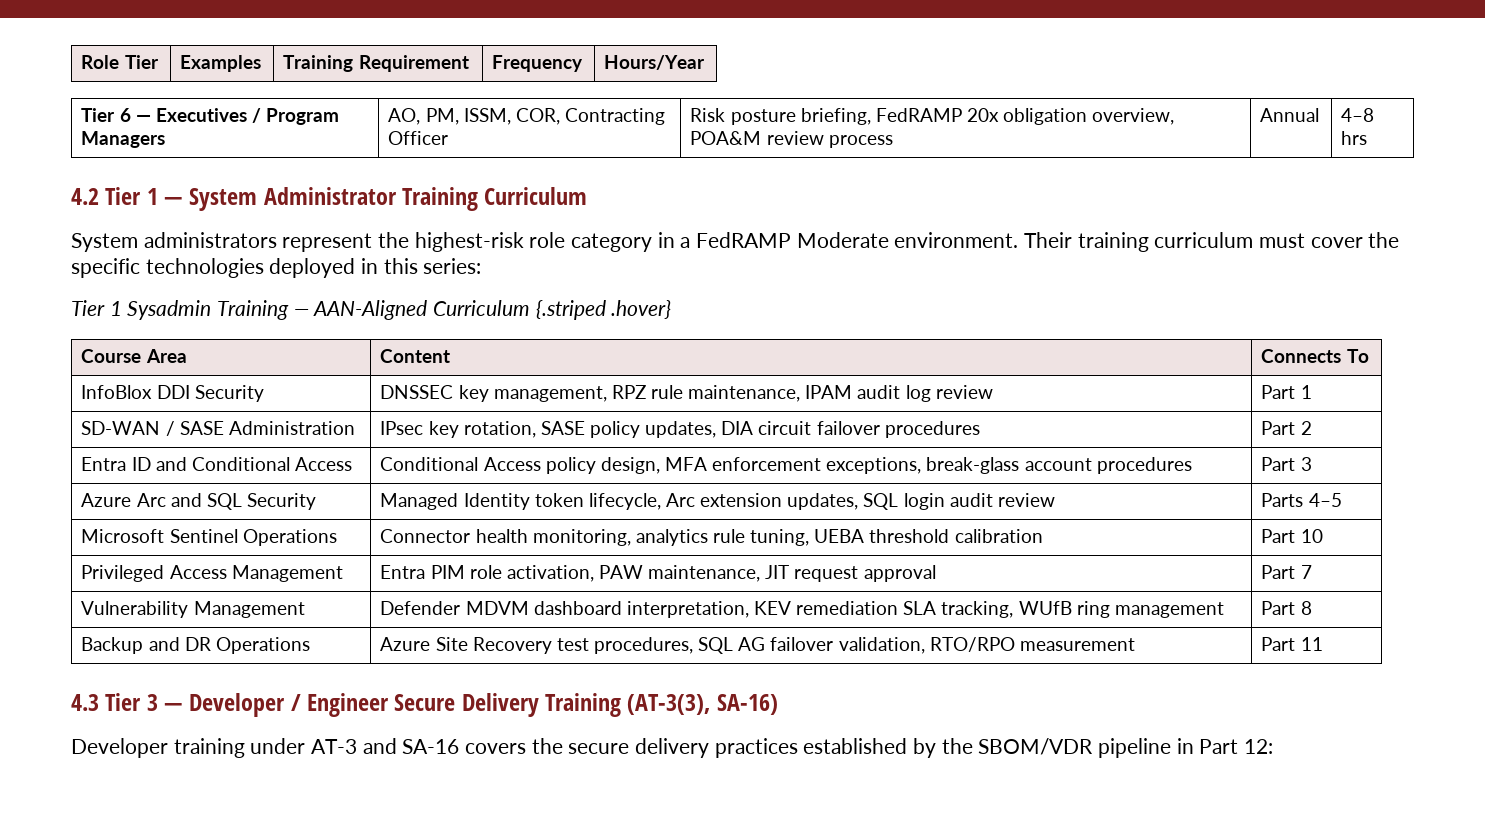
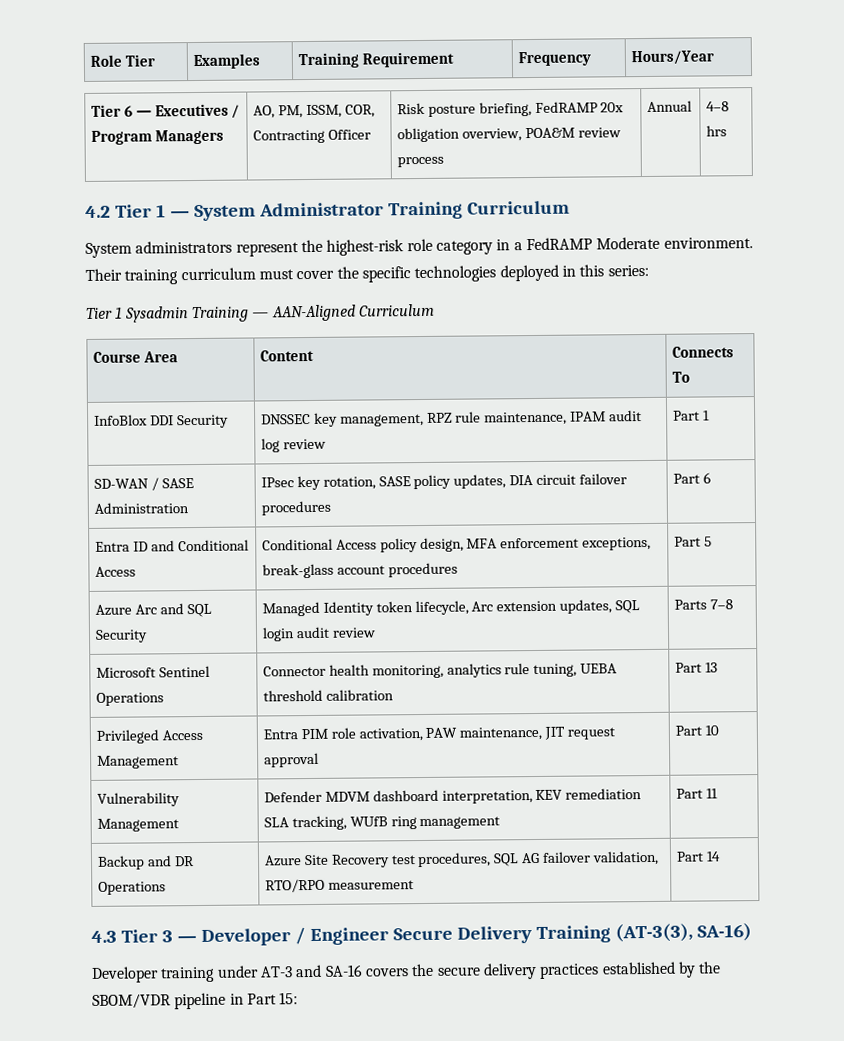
[535,300,672,320] {.striped .hover} -> (435, 310) none
[1300,421,1312,435] 2 -> [702,472,711,484] 6
[1300,457,1312,471] 3 -> [703,536,712,547] 5
[1308,493,1342,507] 4–5 -> [709,599,733,610] 7–8
[1300,529,1323,543] 10 -> [704,662,718,673] 13
[1300,565,1312,579] 7 -> [704,725,719,736] 10
[1300,601,1312,615] 8 -> [705,788,718,799] 11
[1300,637,1323,651] 11 -> [705,851,721,862] 14
[1244,739,1274,754] 12: -> [279,992,299,1005] 15:

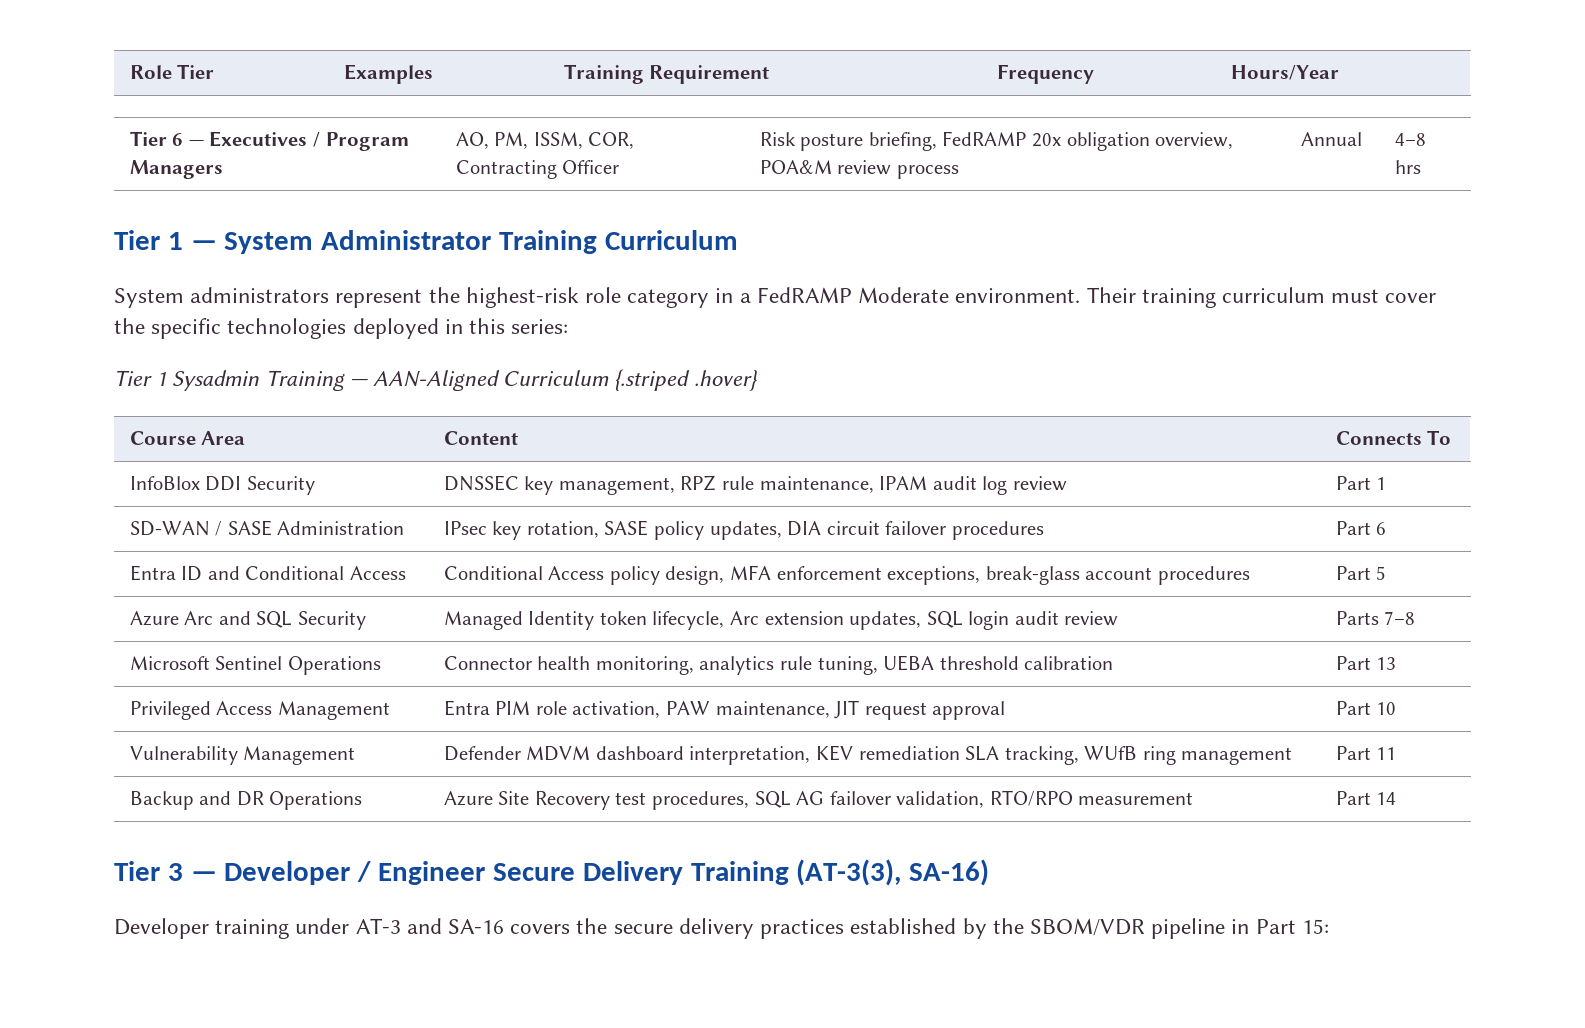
[85,205,111,218] 4.2 -> (1421, 167) none
(435, 310) none -> [614,369,758,391] {.striped .hover}
[91,930,117,943] 4.3 -> (1397, 798) none

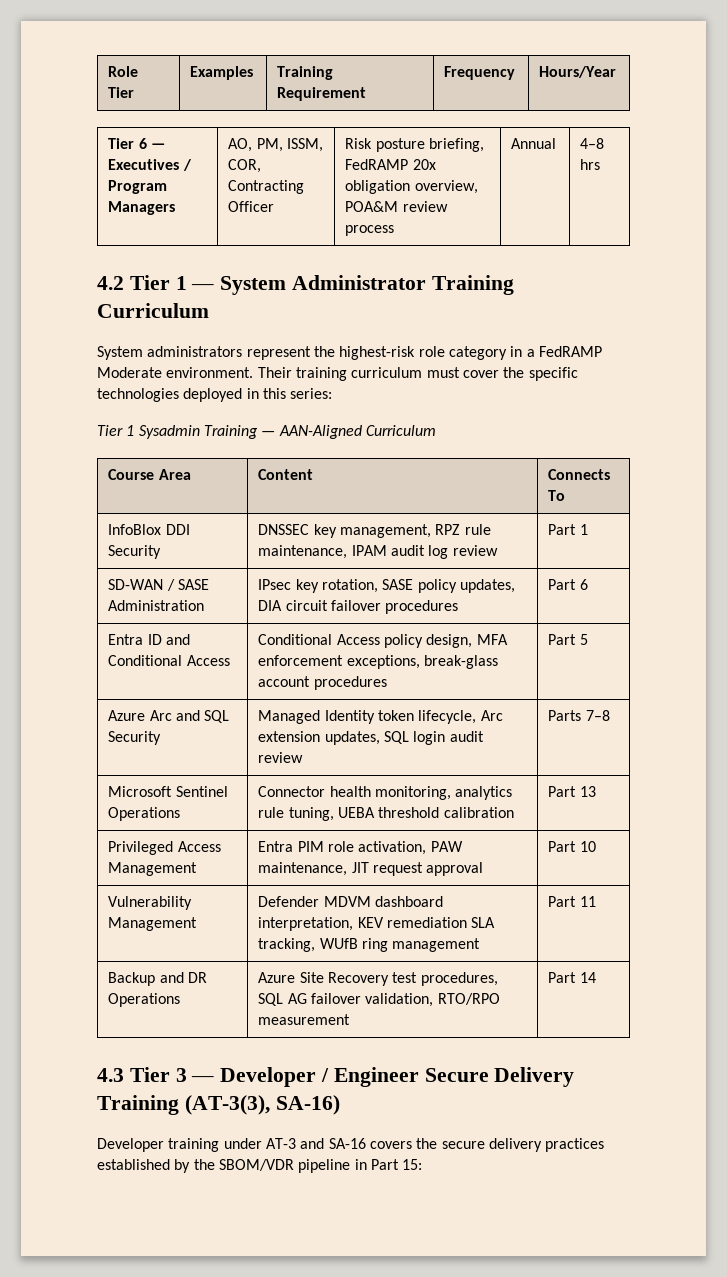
(1421, 167) none -> [97,276,124,290] 4.2
[614,369,758,391] {.striped .hover} -> (436, 430) none
(1397, 798) none -> [97,1068,124,1082] 4.3

